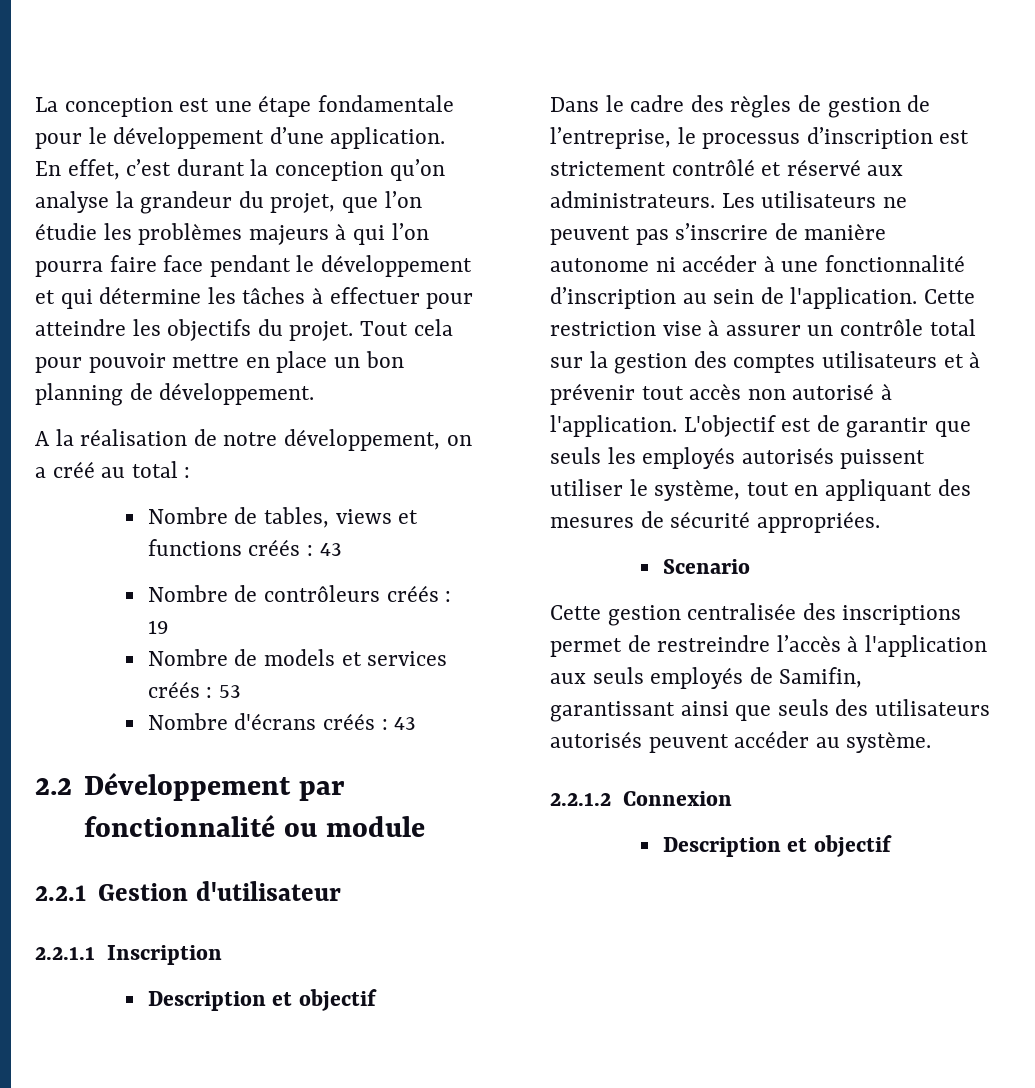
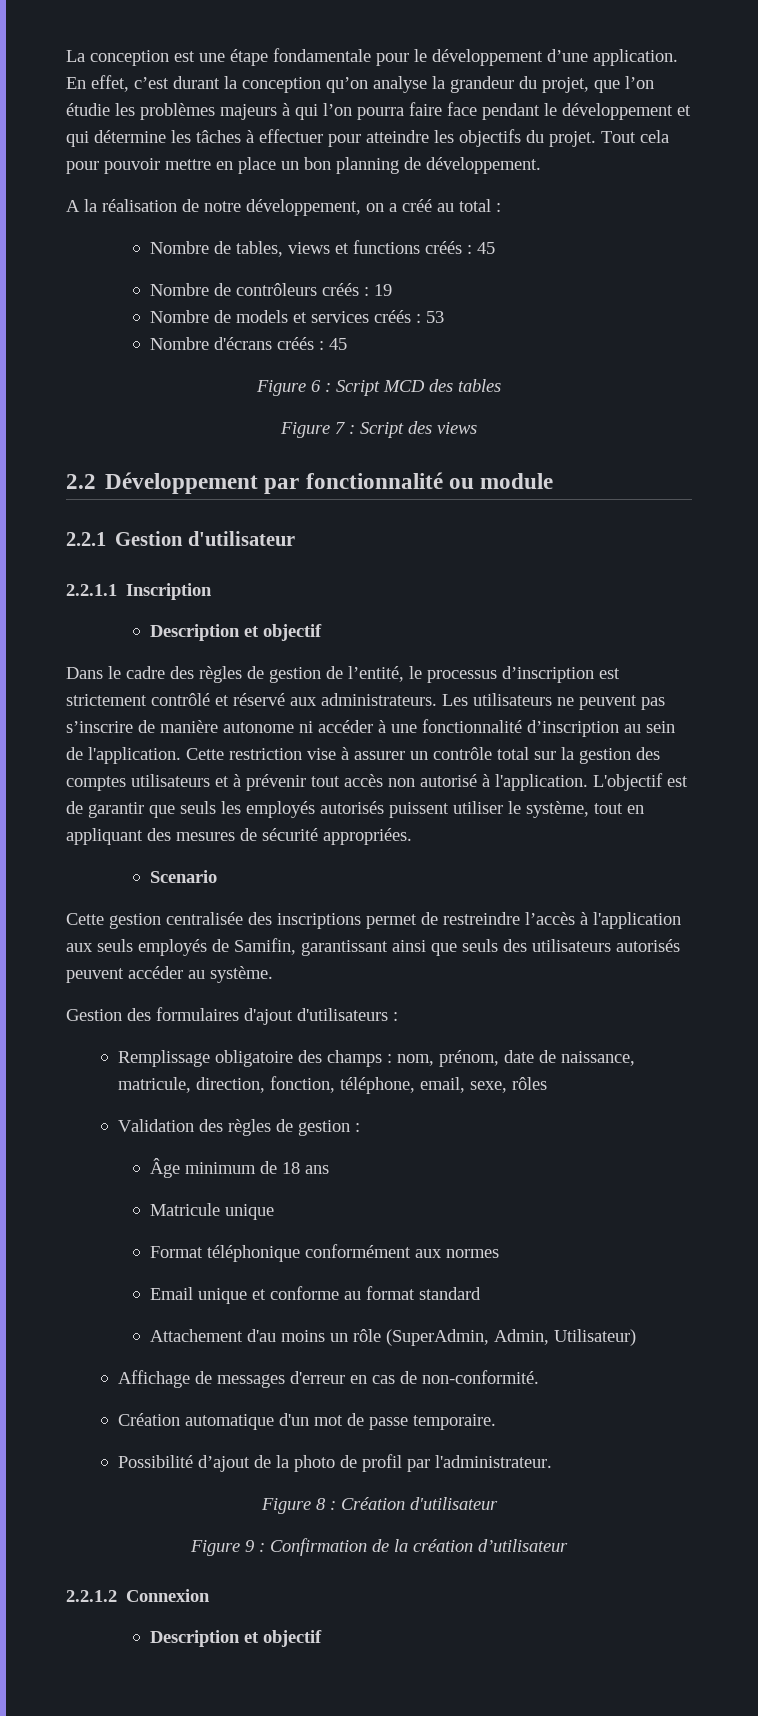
[319,543,342,556] 43 -> [476,242,495,254] 45
[394,717,417,730] 43 -> [328,338,347,350] [256,379,501,396] [280,421,477,438] 45 // Figure 6 : Script MCD des tables // Figure 7 : Script des views
[550,127,671,149] l’entreprise, -> [348,666,404,682] l’entité,
(932, 742) none -> [66,1007,398,1025] [118,1050,636,1067] [118,1076,548,1094] [118,1119,361,1136] [149,1158,329,1178] [149,1203,274,1220] [149,1244,499,1262] [149,1286,481,1304] [149,1329,636,1346] [118,1370,540,1388] [118,1413,497,1430] [118,1454,553,1472] [260,1497,498,1514] [190,1538,568,1556] // Gestion des formulaires d'ajout d'utilisateurs : // Remplissage obligatoire des champs : nom, prénom, date de naissance, matricule, direction, fonction, téléphone, email, sexe, rôles // Validation des règles de gestion : // Âge minimum de 18 ans // Matricule unique // Format téléphonique conformément aux normes // Email unique et conforme au format standard // Attachement d'au moins un rôle (SuperAdmin, Admin, Utilisateur) // Affichage de messages d'erreur en cas de non-conformité. // Création automatique d'un mot de passe temporaire. // Possibilité d’ajout de la photo de profil par l'administrateur. // Figure 8 : Création d'utilisateur // Figure 9 : Confirmation de la création d’utilisateur

